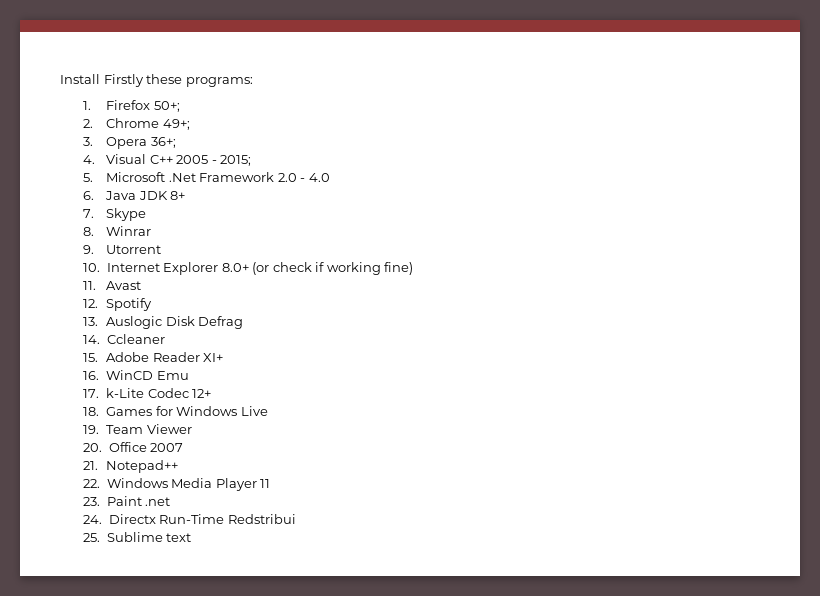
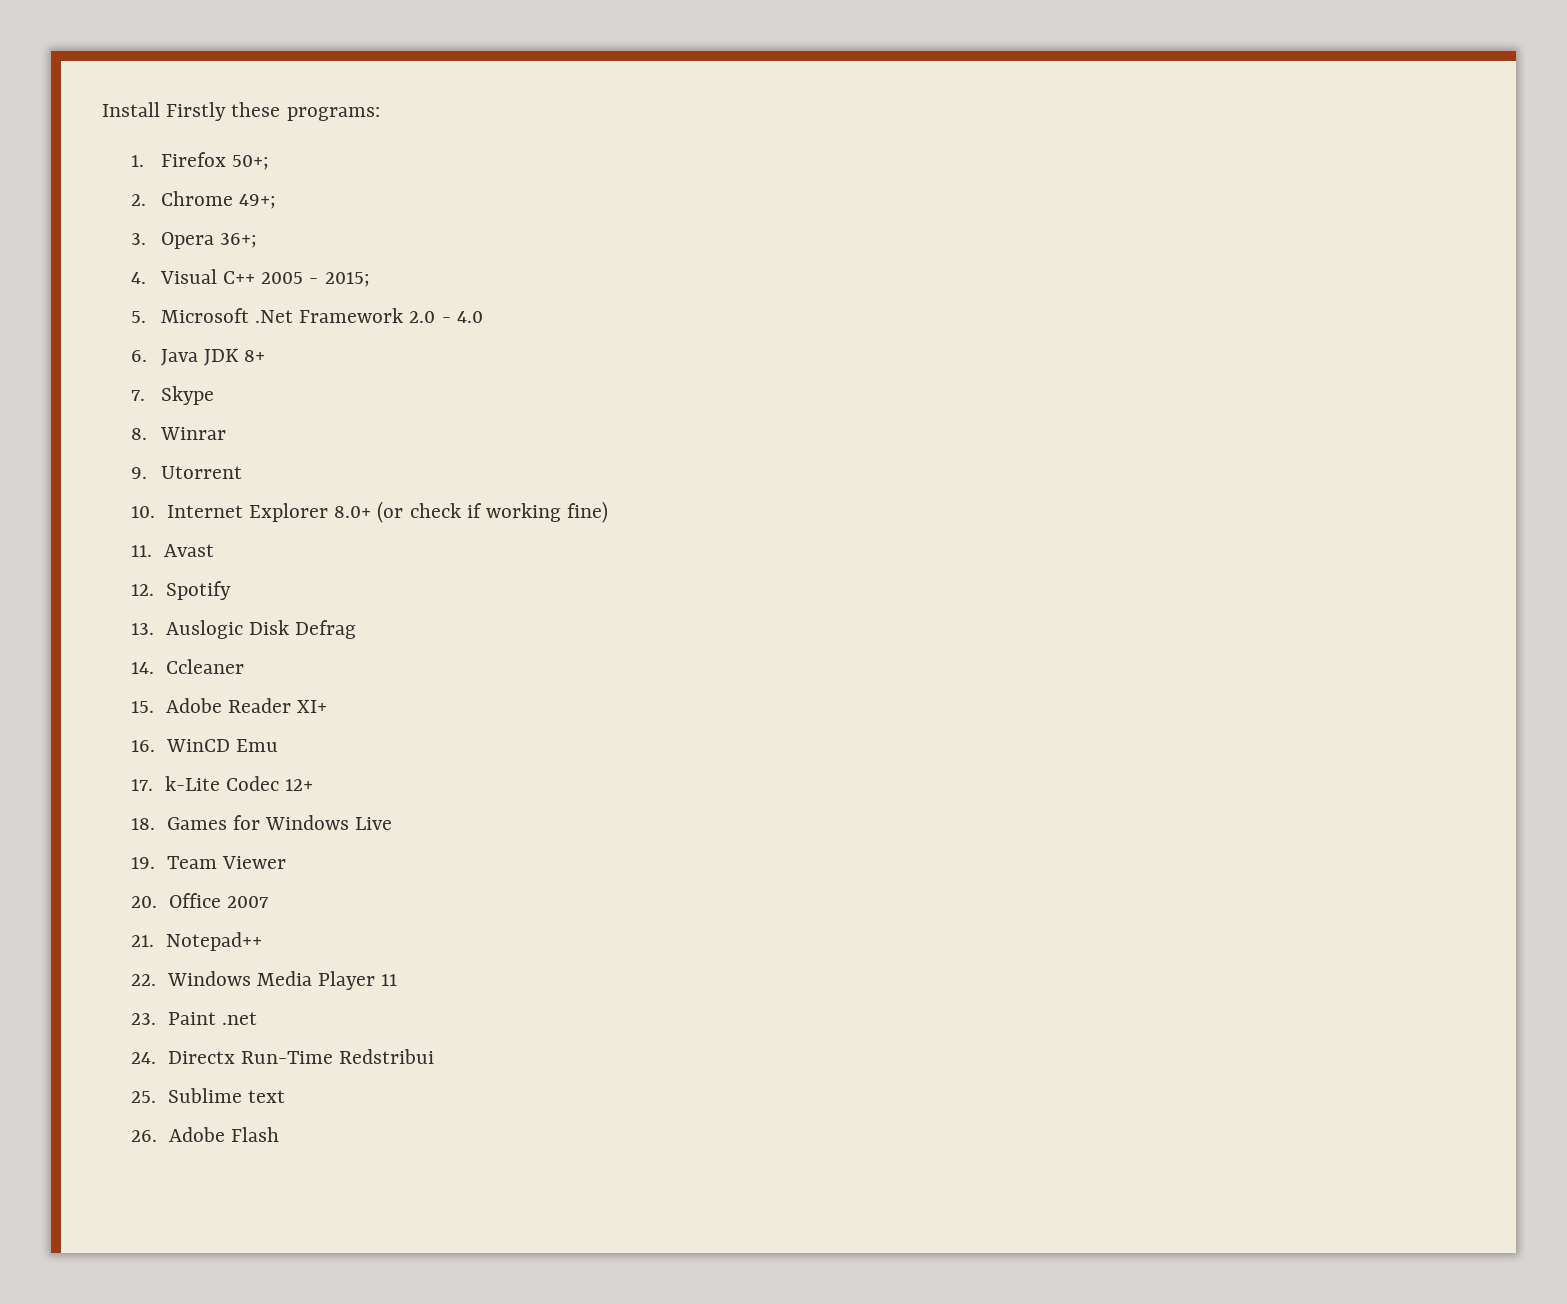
(192, 537) none -> [131,1127,280,1142] // 26. Adobe Flash

